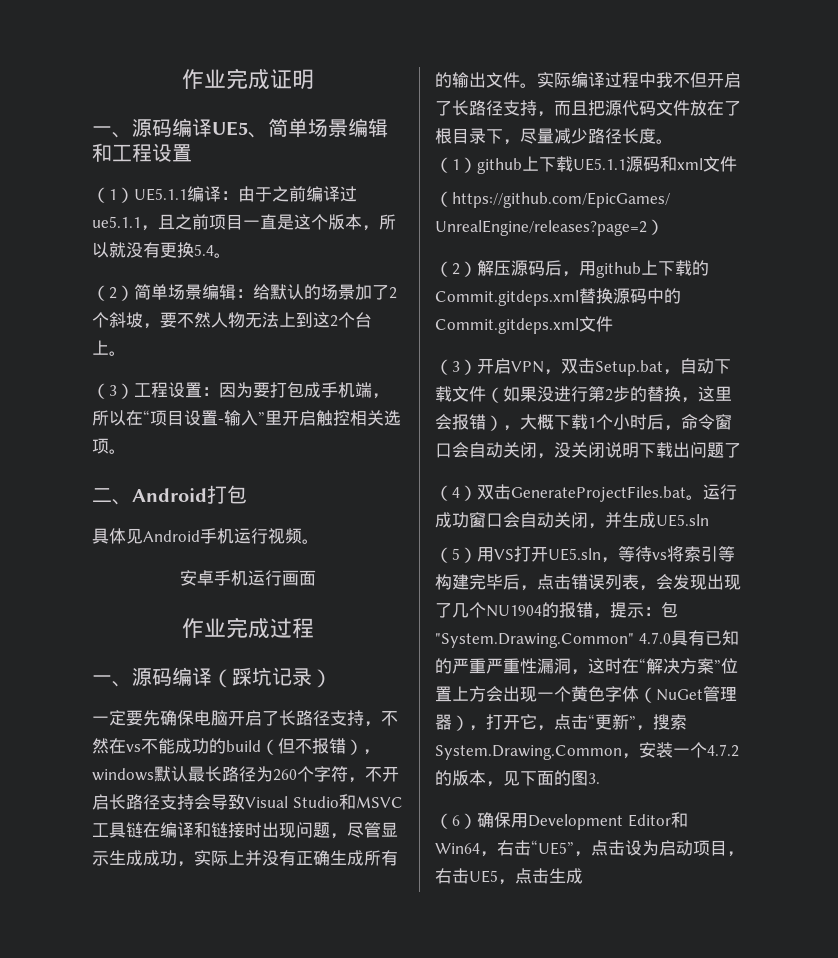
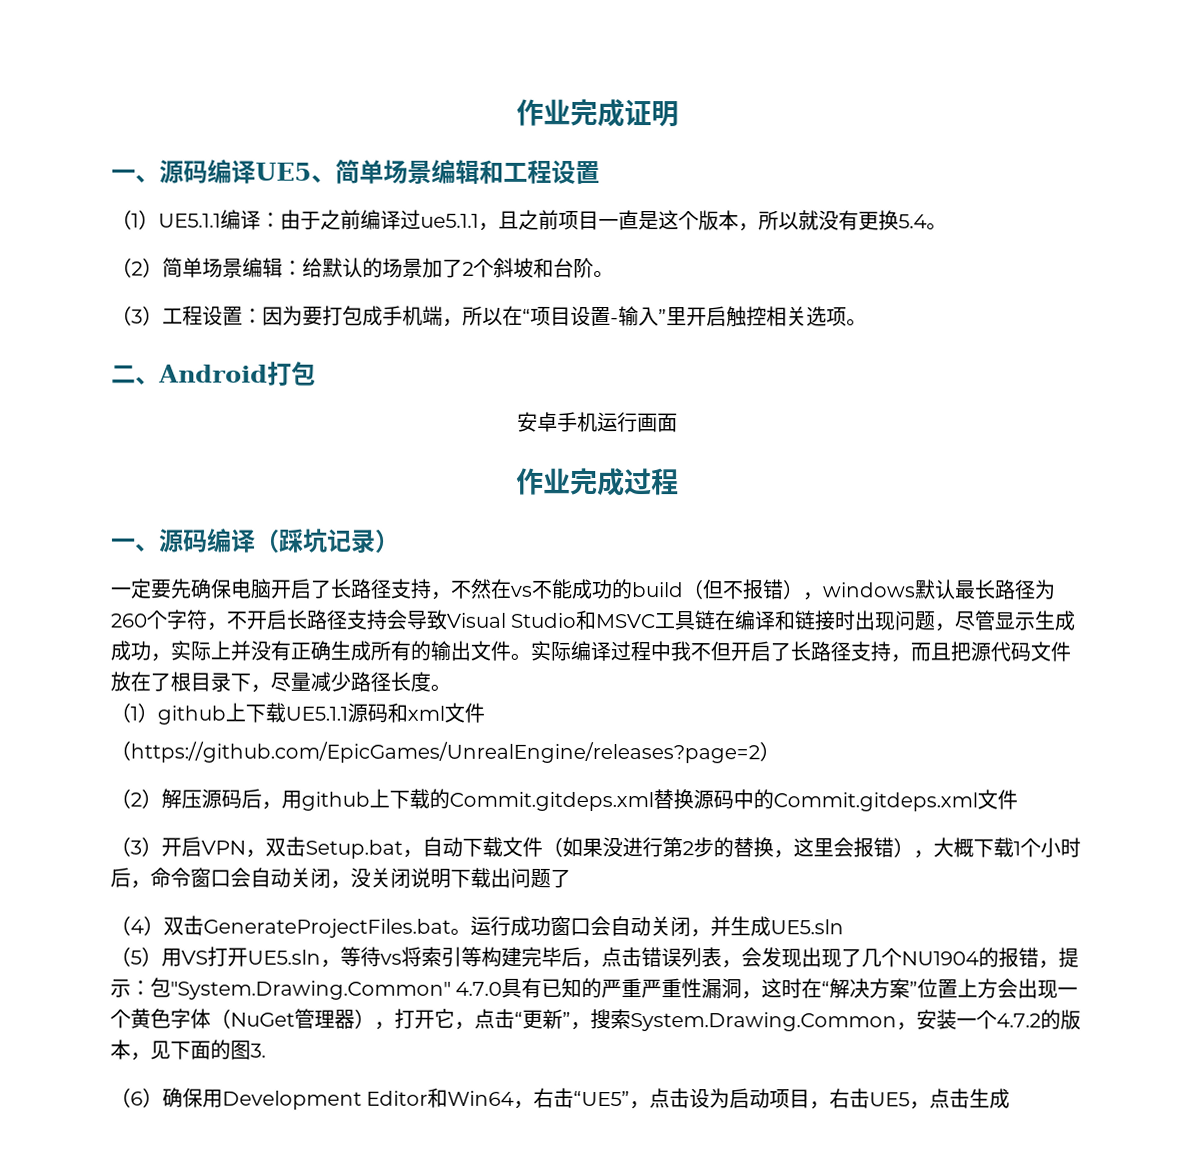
[143,312,372,329] [92,340,109,355] ，要不然人物无法上到这2个台上 -> [533,257,594,278] 和台阶
[92,528,319,544] // 具体见Android手机运行视频。 -> (316, 373) none

